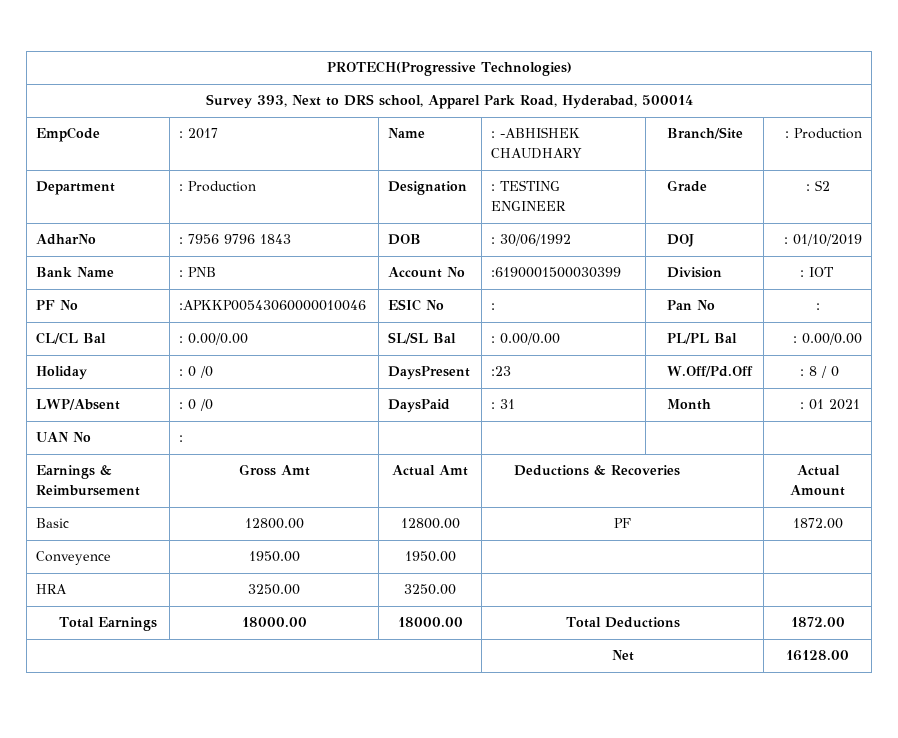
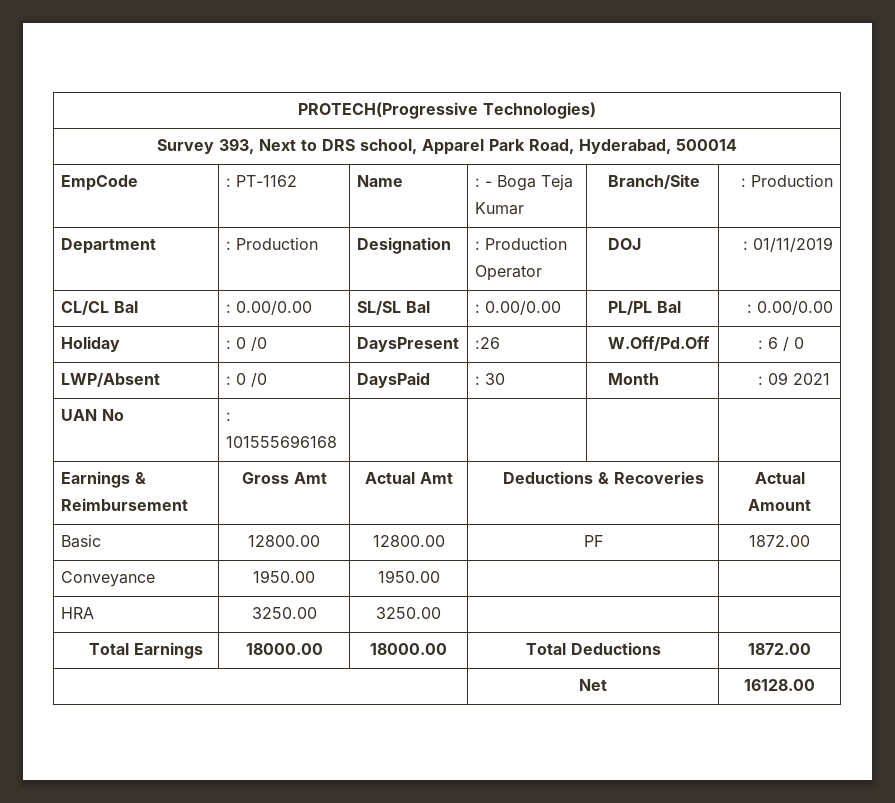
[188,128,219,139] [388,128,426,138] [491,127,581,138] [491,148,583,159] 2017 | Name | : -ABHISHEK CHAUDHARY -> [235,175,297,187] [356,175,403,187] [474,174,573,191] [474,202,524,215] PT-1162 | Name | : - Boga Teja Kumar
[500,180,561,191] [491,201,567,211] [666,180,707,192] [805,180,830,191] [36,234,97,245] [179,234,292,244] [388,234,422,245] [491,234,572,246] [666,234,694,247] [783,234,862,246] [36,267,115,277] [179,267,217,277] [388,267,466,278] [491,267,622,278] [666,267,722,278] [799,267,834,277] [36,300,79,310] [179,300,367,311] [388,299,445,311] [491,303,496,310] [666,300,715,310] [815,303,820,310] TESTING ENGINEER | Grade | : S2 // AdharNo | : 7956 9796 1843 | DOB | : 30/06/1992 | DOJ | : 01/10/2019 // Bank Name | : PNB | Account No | :6190001500030399 | Division | : IOT // PF No | :APKKP00543060000010046 | ESIC No | : | Pan No | : -> [484,237,567,250] [474,265,542,281] [607,238,641,250] [743,237,834,252] Production Operator | DOJ | : 01/11/2019
[491,366,512,376] :23 -> [474,337,500,349] :26
[808,366,817,376] 8 -> [768,337,779,349] 6
[500,399,516,409] 31 -> [484,373,505,385] 30
[808,399,824,410] 01 -> [768,372,789,385] 09
(184, 438) none -> [225,435,337,448] 101555696168
[36,551,112,565] Conveyence -> [60,571,155,587] Conveyance

